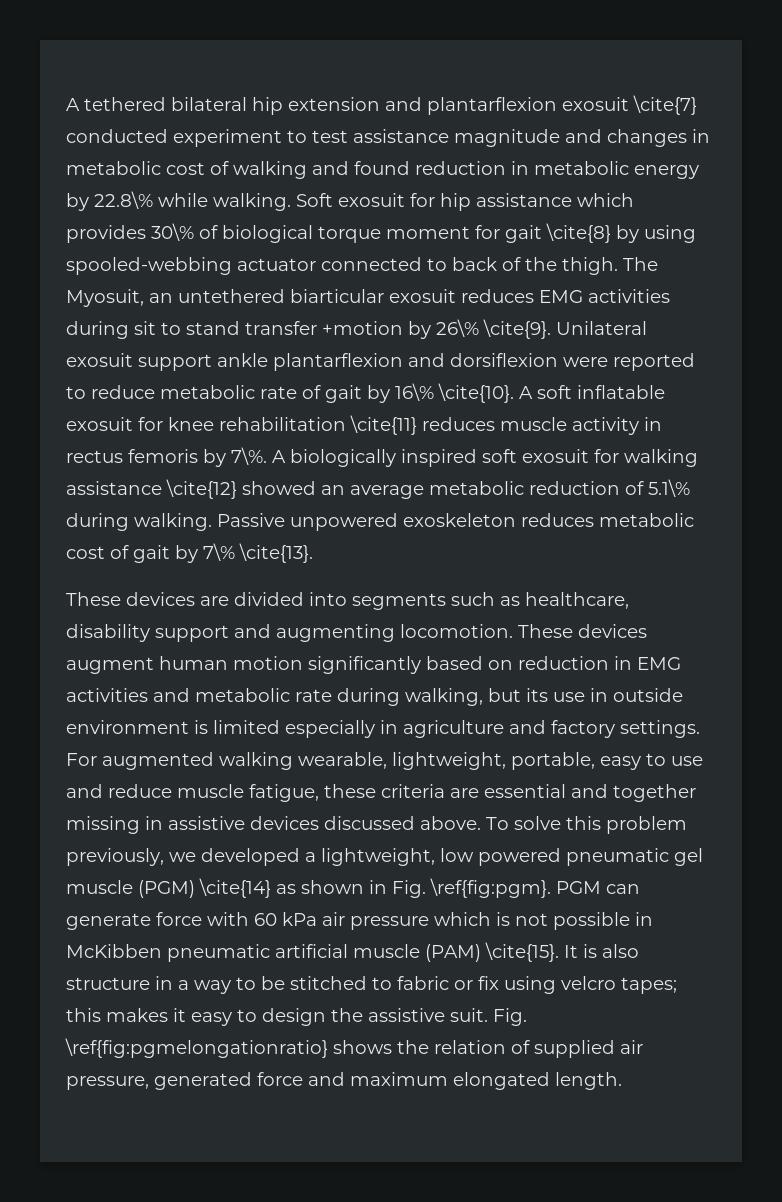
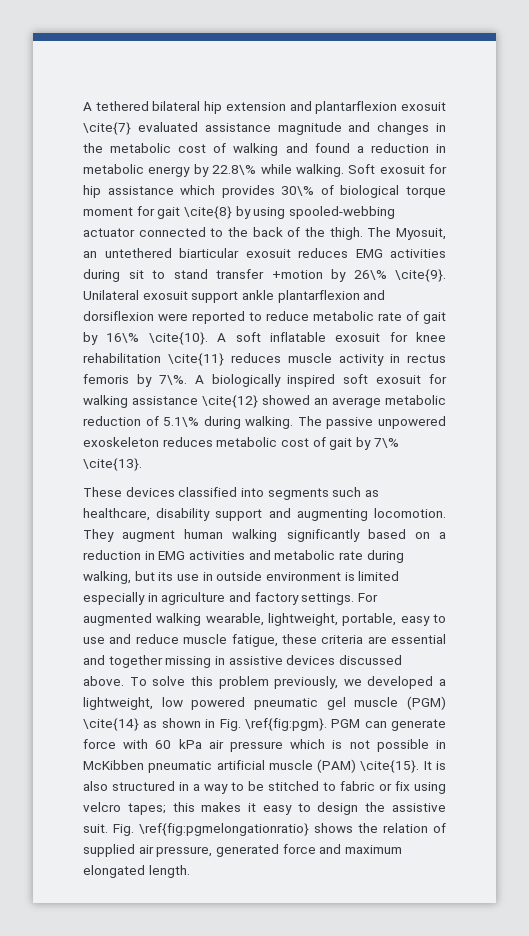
[66,129,348,147] conducted experiment to test -> [137,122,198,132] evaluated
(710, 136) none -> [83,143,103,153] the
(410, 168) none -> [356,146,364,153] a
(447, 264) none -> [227,227,248,237] the
[217,513,285,527] Passive -> [297,416,374,429] The passive
[200,592,304,606] are divided -> [178,487,238,497] classified
[518,624,647,638] These devices -> [83,529,114,542] They
[233,656,303,670] motion -> [232,529,278,542] walking
(513, 665) none -> [439,532,447,539] a
[66,977,150,990] structure -> [112,781,175,791] structured

